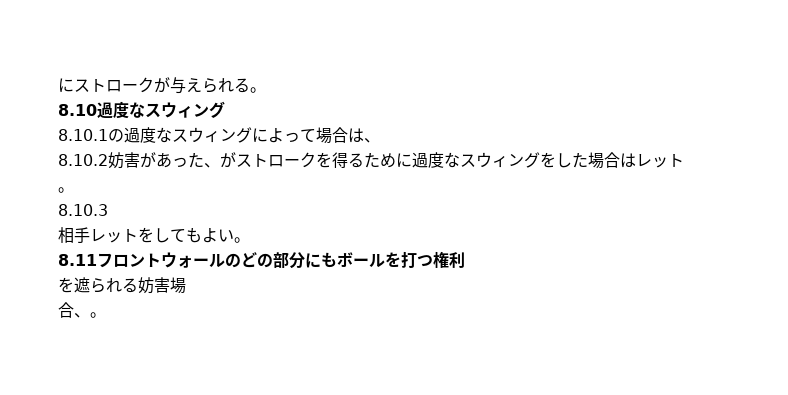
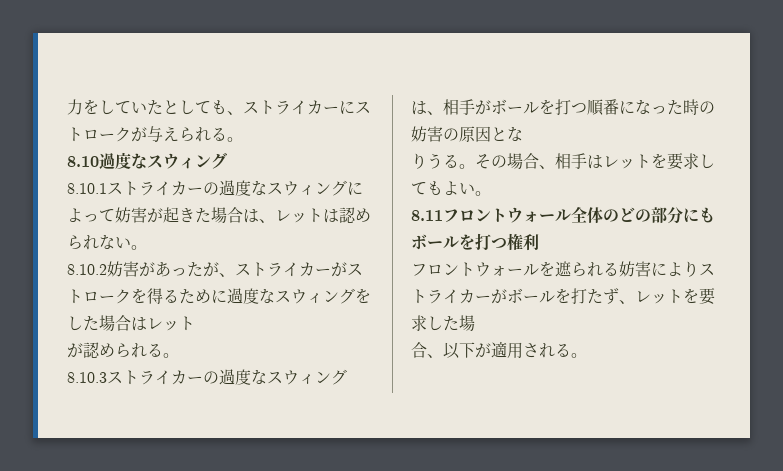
(58, 85) none -> [67,99,339,115] 力をしていたとしても、ストライカー
(108, 135) none -> [107,181,203,196] ストライカー
(316, 135) none -> [115,207,211,223] 妨害が起きた
(380, 140) none -> [275,207,371,223] [67,234,147,250] レットは認められない。
[204,163,220,168] 、 -> [203,262,331,277] が、ストライカー
(684, 160) none -> [67,342,163,358] が認められる
[58,227,154,244] // 相手レットを -> [107,369,347,385] [411,99,715,116] [411,126,523,142] [411,153,699,170] ストライカーの過度なスウィングは、相手がボールを打つ順番になった時の妨害の原因とな // りうる。その場合、相手はレットを要求
(225, 260) none -> [571,207,603,224] 全体
[58,277,186,294] [58,302,90,318] を遮られる妨害場 // 合、 -> [411,261,715,277] [411,288,715,305] [411,315,475,331] [411,341,571,359] フロントウォールを遮られる妨害によりストライカーがボールを打たず、レットを要求した場 // 合、以下が適用される

